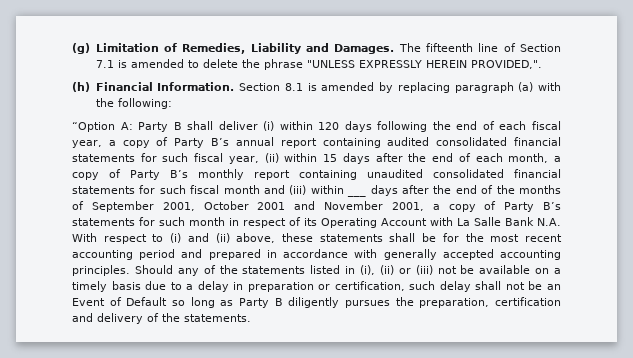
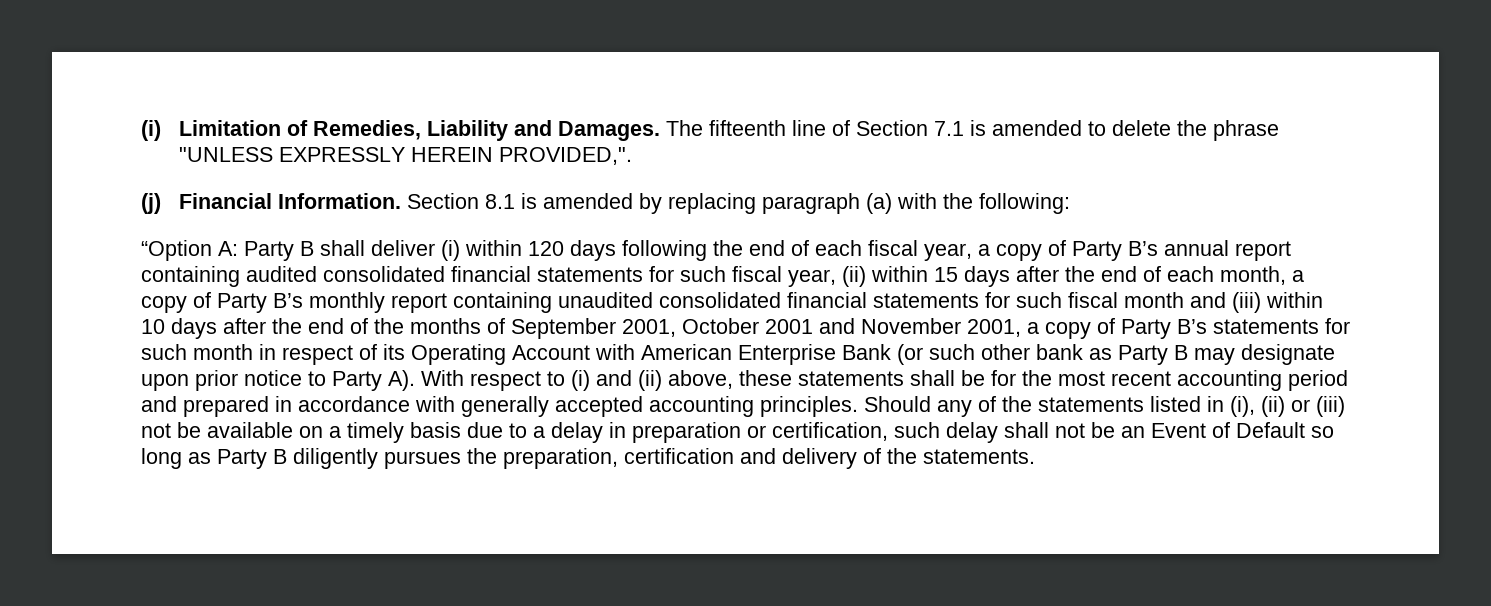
[72,43,90,54] (g) -> [141,120,161,141] (i)
[72,82,90,92] (h) -> [141,193,161,214] (j)
[347,194,367,197] ___ -> [141,319,165,334] 10
[457,217,561,226] La Salle Bank N.A. -> [641,344,1335,365] [141,370,415,391] American Enterprise Bank (or such other bank as Party B may designate upon prior notice to Party A).

